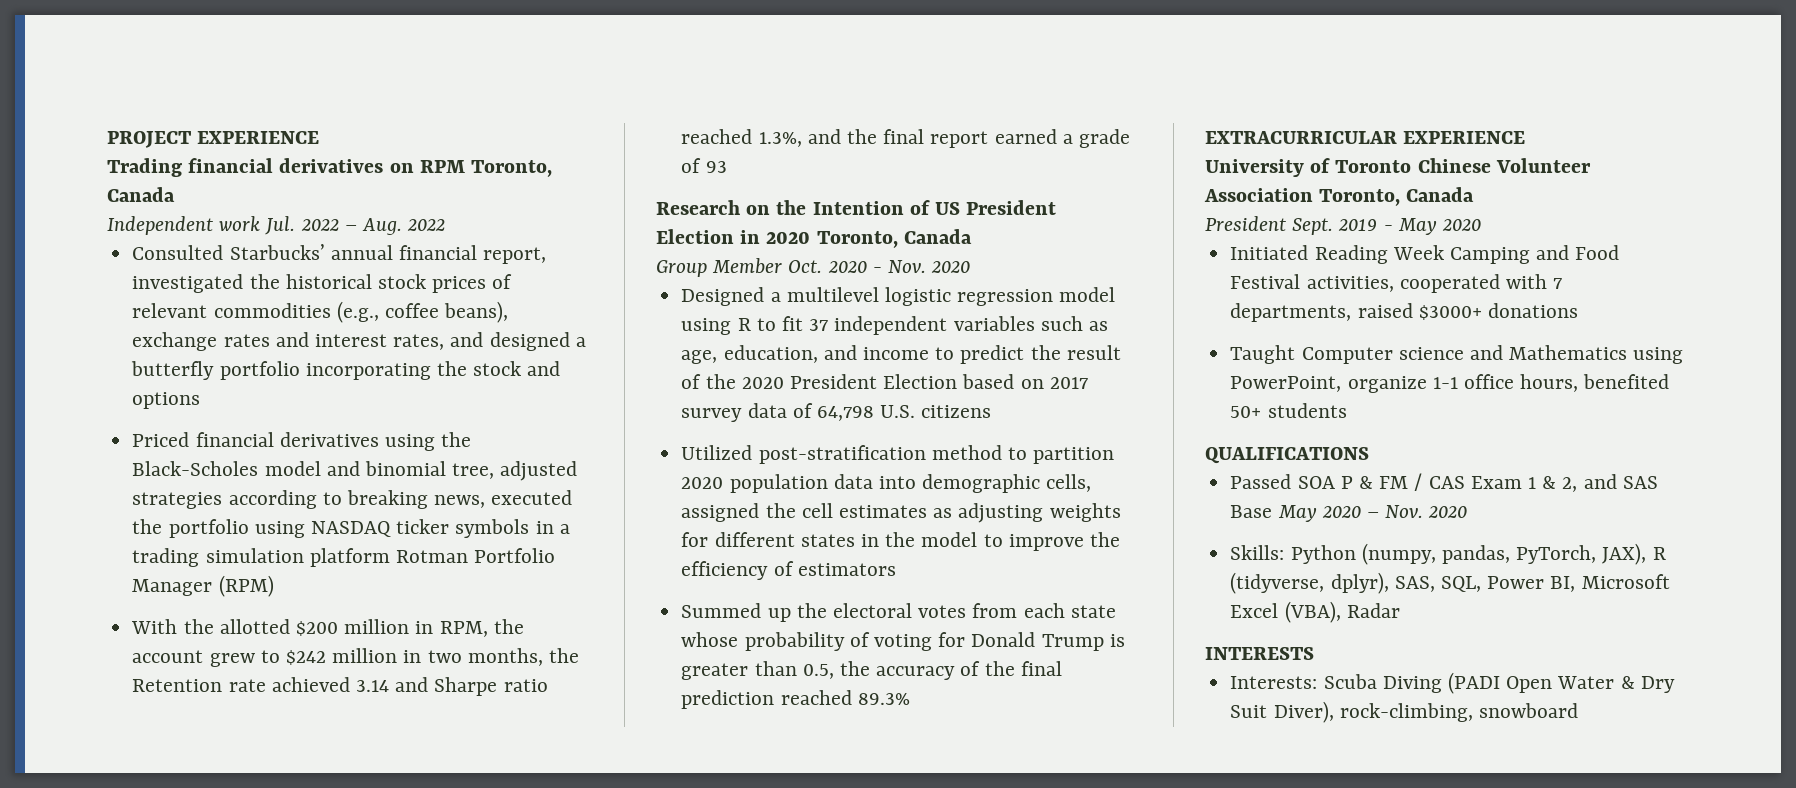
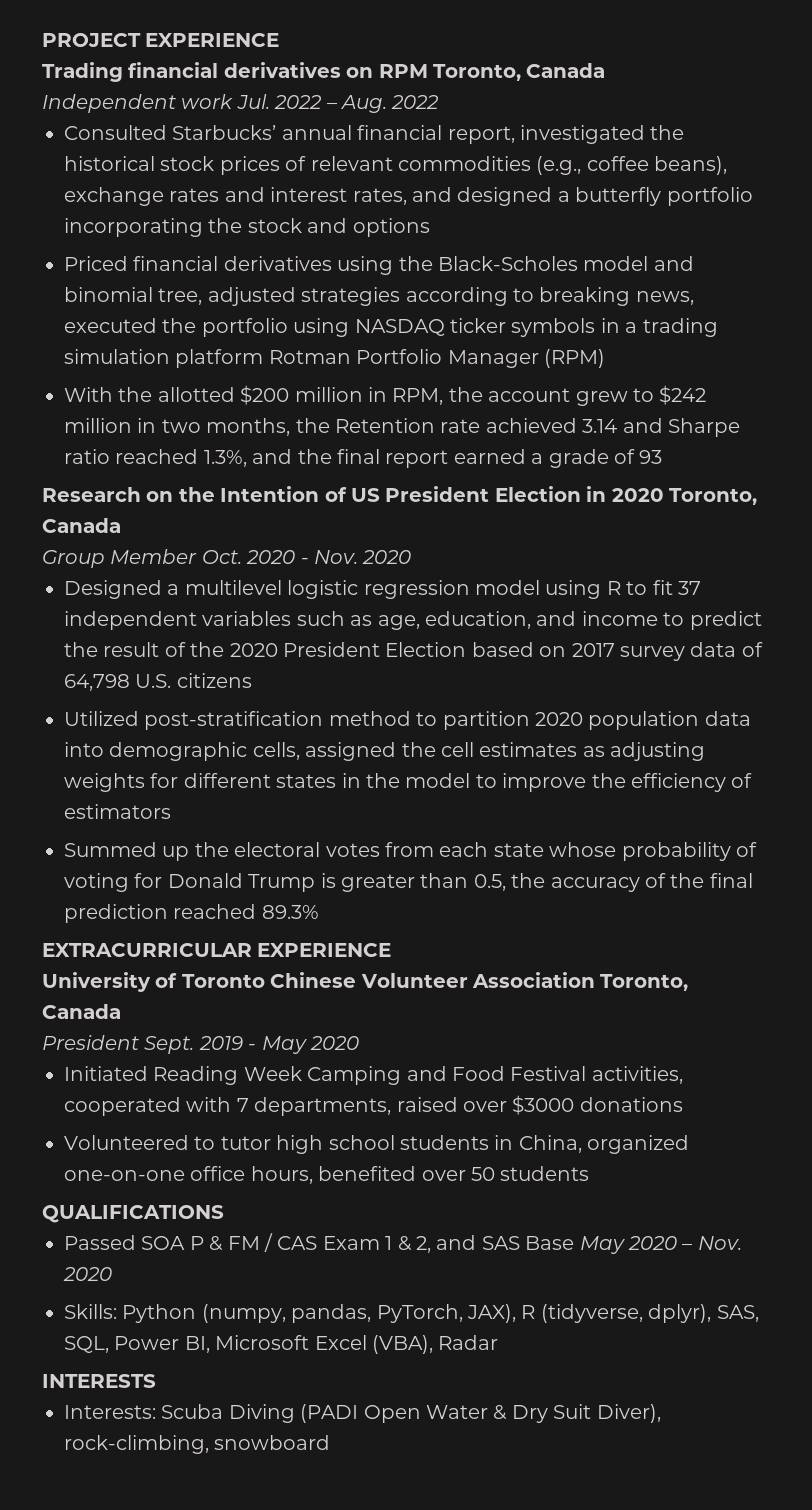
[1418,305,1482,320] $3000+ -> [463,1095,575,1115] over $3000
[1230,345,1684,364] [1230,376,1458,393] Taught Computer science and Mathematics using PowerPoint, organize 1-1 -> [64,1135,690,1154] [64,1170,185,1181] Volunteered to tutor high school students in China, organized one-on-one
[1230,406,1262,418] 50+ -> [421,1167,495,1181] over 50

